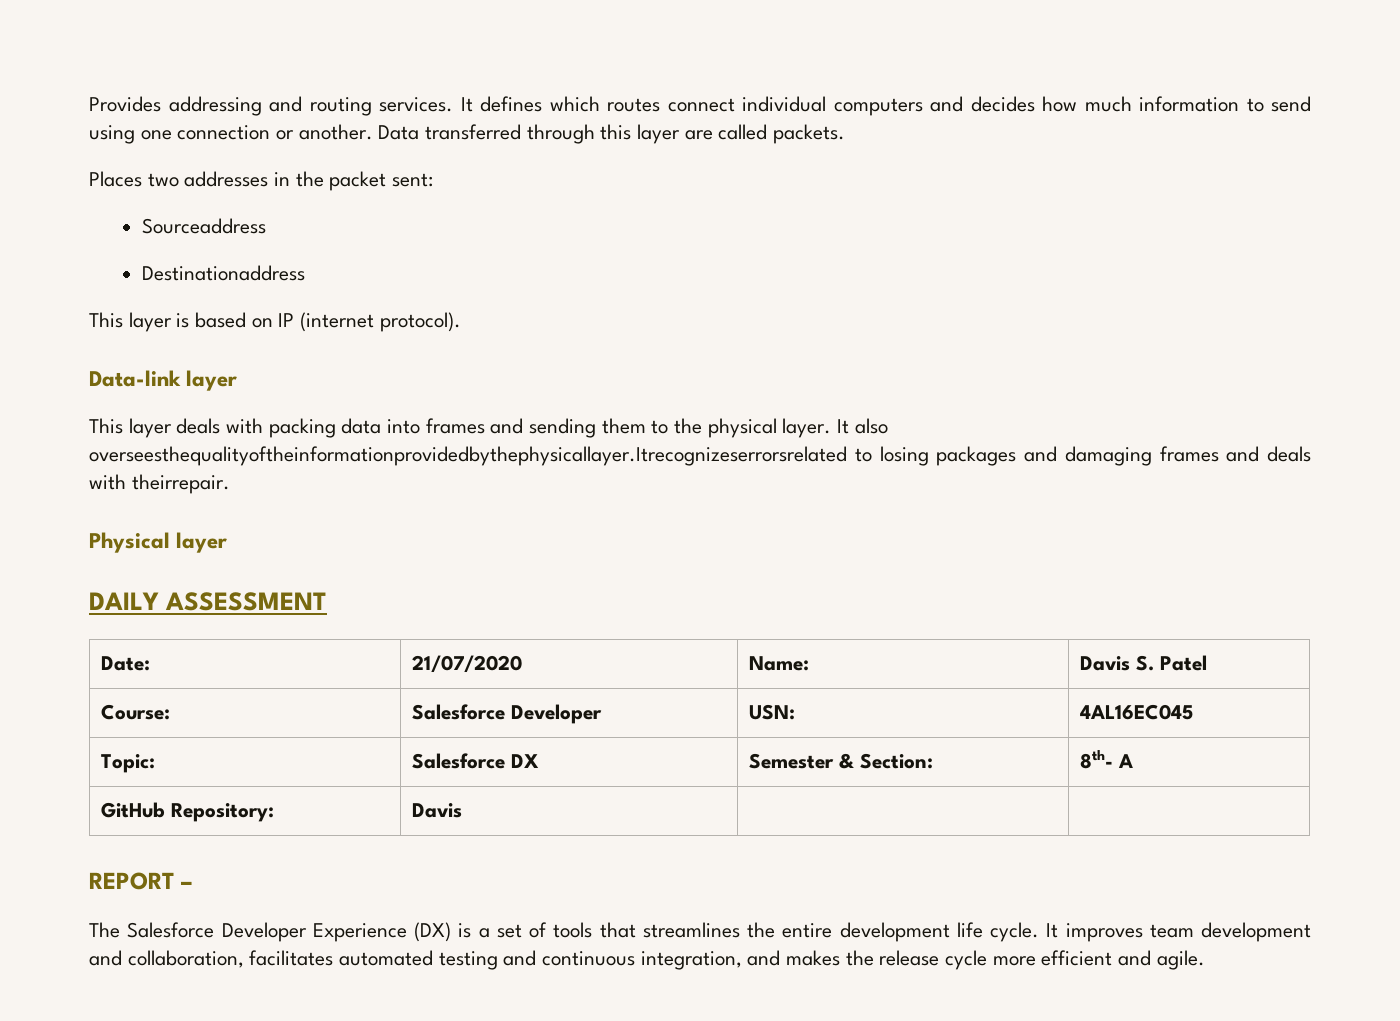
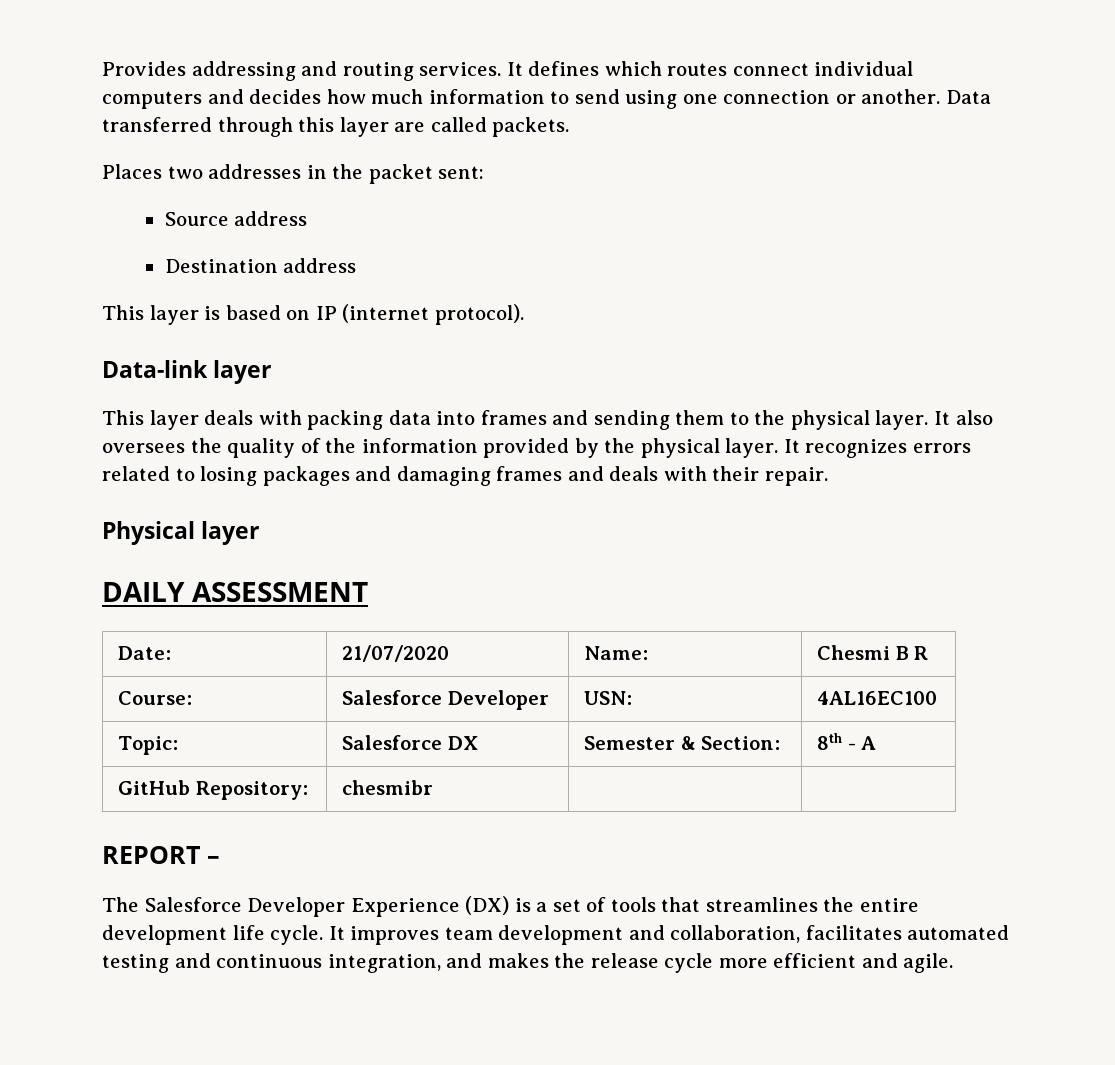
[141,218,266,234] [141,265,305,281] Sourceaddress // Destinationaddress -> [164,211,308,226] [164,258,357,273] Source address // Destination address
[89,446,847,466] overseesthequalityoftheinformationprovidedbythephysicallayer.Itrecognizeserrorsrelated -> [102,438,971,458] [102,466,170,481] oversees the quality of the information provided by the physical layer. It recognizes errors related
[131,474,230,494] theirrepair. -> [712,466,828,486] their repair.
[1080,655,1207,671] Davis S. Patel -> [817,645,929,660] Chesmi B R
[1080,704,1194,720] 4AL16EC045 -> [817,691,938,705] 4AL16EC100
[1080,750,1114,769] 8th- -> [817,733,856,750] 8th -
[412,803,463,818] Davis -> [342,780,434,795] chesmibr

